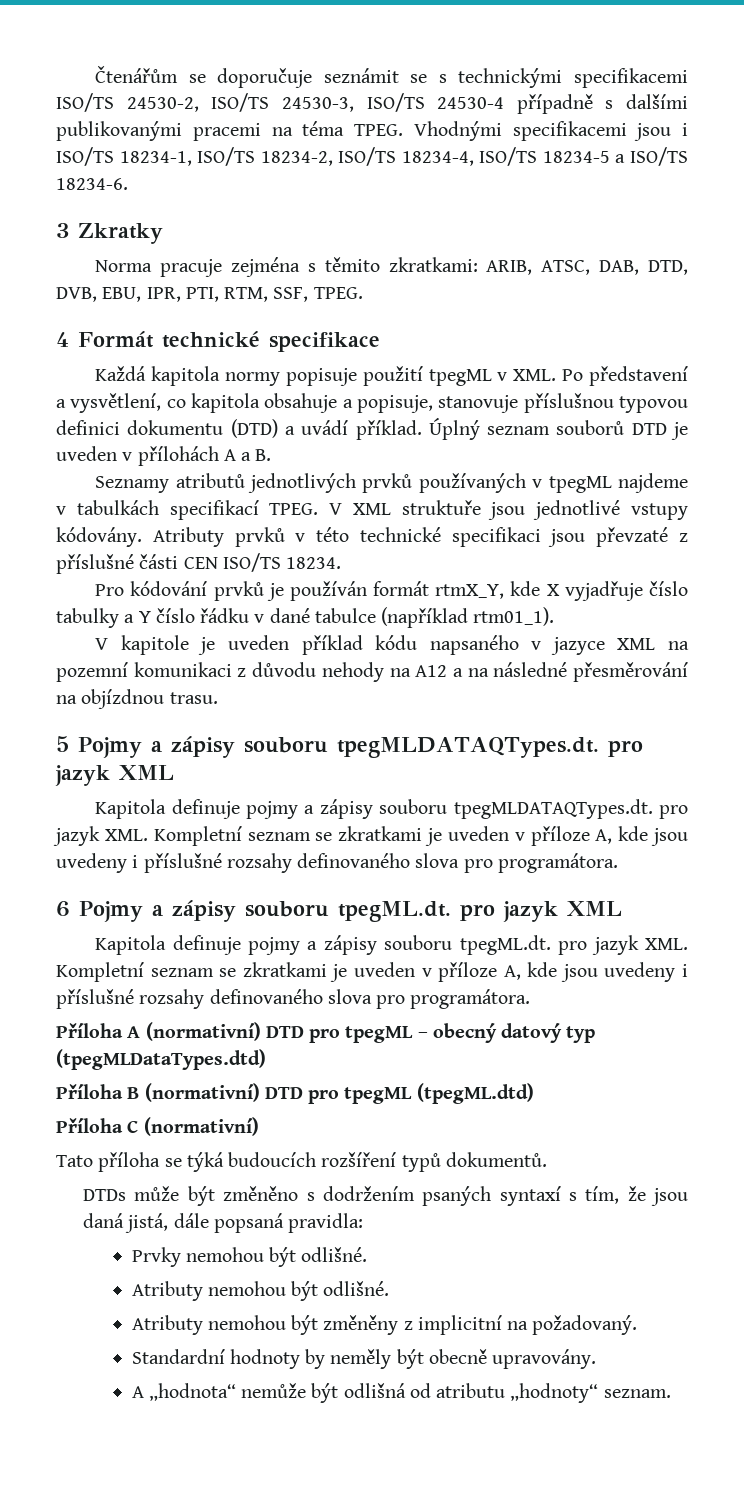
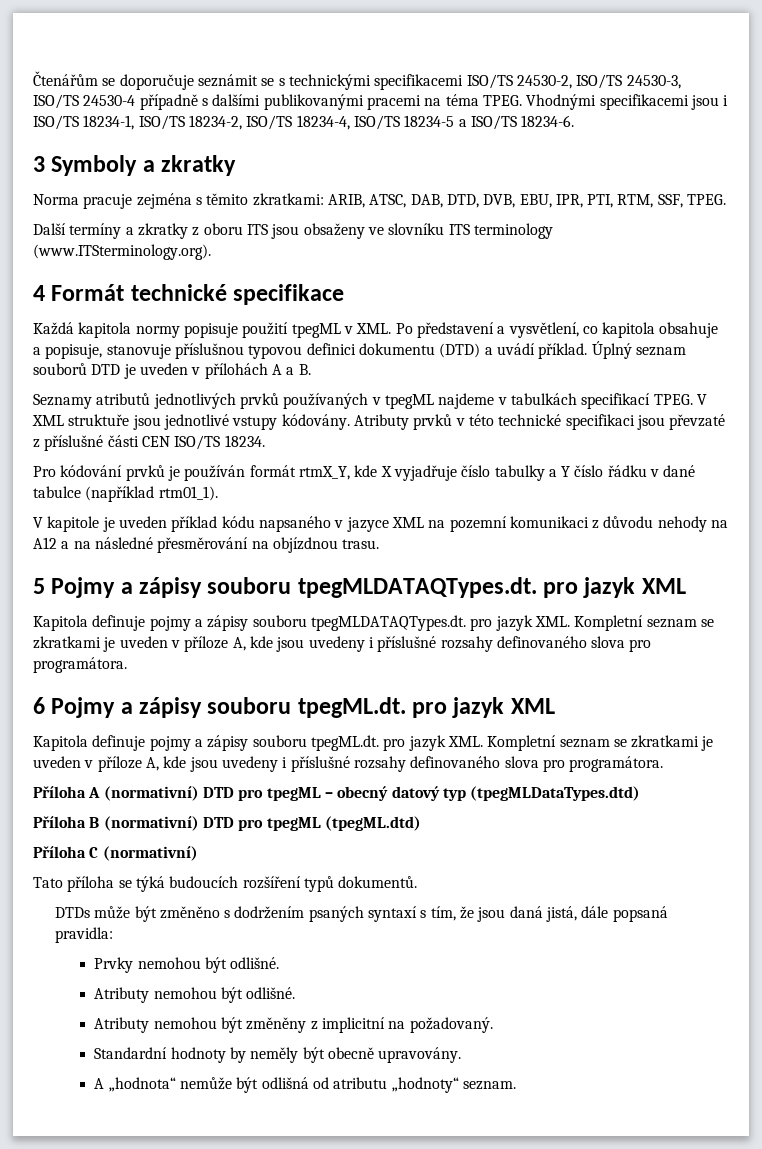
[78,223,163,244] Zkratky -> [51,155,237,176] Symboly a zkratky
(363, 293) none -> [33,223,553,239] [33,244,211,260] // Další termíny a zkratky z oboru ITS jsou obsaženy ve slovníku ITS terminology (www.ITSterminology.org).

